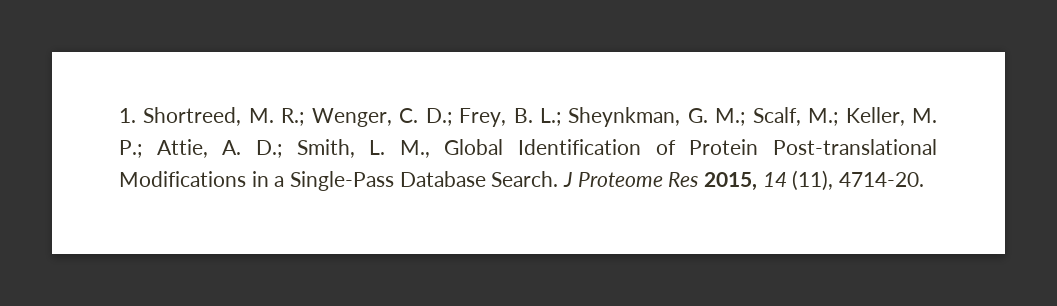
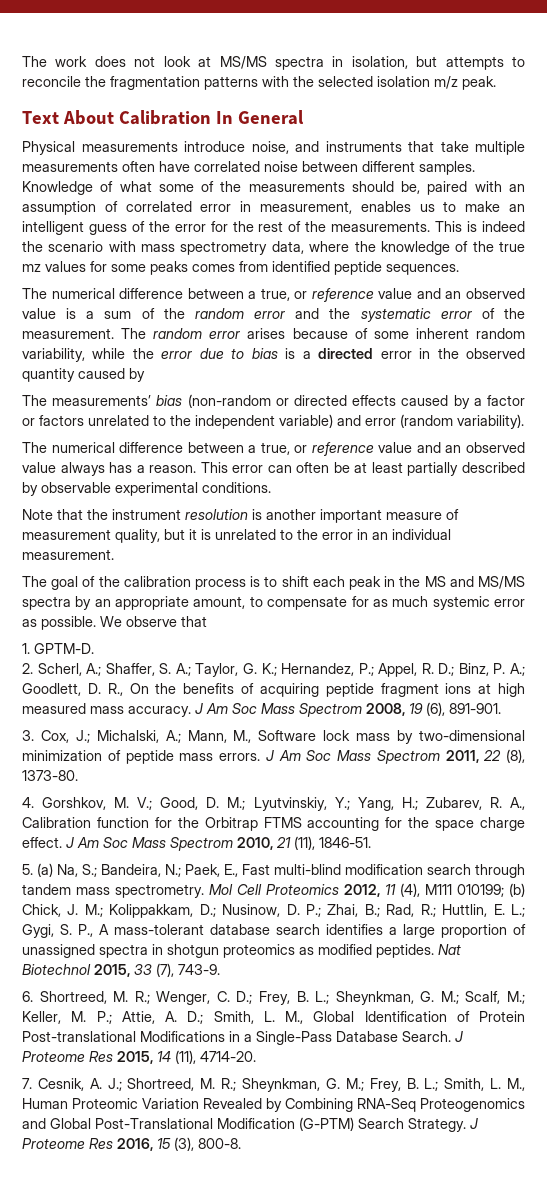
[119,108,136,123] 1. -> [22,56,525,70] [22,76,496,90] [22,110,304,125] [22,141,525,155] [22,161,475,175] [22,181,525,195] [22,201,525,215] [22,221,525,235] [22,241,525,255] [22,261,459,275] [22,288,525,302] [22,308,525,322] [22,328,525,339] [22,348,525,362] [22,368,145,382] [22,394,525,409] [22,414,524,429] [22,442,525,456] [22,462,525,476] [22,482,271,496] [22,509,459,523] [22,529,451,543] [22,549,114,560] [22,576,525,590] [22,596,525,610] [22,616,207,630] [22,643,94,654] [22,663,525,677] [22,683,525,697] [22,702,501,717] [22,730,526,744] [22,749,525,764] [22,770,78,781] [22,797,525,811] [22,817,525,831] [22,836,371,851] [22,863,525,878] [22,883,525,898] [22,904,526,918] [22,924,526,938] [22,944,461,958] [22,963,220,977] [22,991,33,1002] The work does not look at MS/MS spectra in isolation, but attempts to reconcile the fragmentation patterns with the selected isolation m/z peak. // Text About Calibration In General // Physical measurements introduce noise, and instruments that take multiple measurements often have correlated noise between different samples. Knowledge of what some of the measurements should be, paired with an assumption of correlated error in measurement, enables us to make an intelligent guess of the error for the rest of the measurements. This is indeed the scenario with mass spectrometry data, where the knowledge of the true mz values for some peaks comes from identified peptide sequences. // The numerical difference between a true, or reference value and an observed value is a sum of the random error and the systematic error of the measurement. The random error arises because of some inherent random variability, while the error due to bias is a directed error in the observed quantity caused by // The measurements’ bias (non-random or directed effects caused by a factor or factors unrelated to the independent variable) and error (random variability). // The numerical difference between a true, or reference value and an observed value always has a reason. This error can often be at least partially described by observable experimental conditions. // Note that the instrument resolution is another important measure of measurement quality, but it is unrelated to the error in an individual measurement. // The goal of the calibration process is to shift each peak in the MS and MS/MS spectra by an appropriate amount, to compensate for as much systemic error as possible. We observe that // 1. GPTM-D. // 2. Scherl, A.; Shaffer, S. A.; Taylor, G. K.; Hernandez, P.; Appel, R. D.; Binz, P. A.; Goodlett, D. R., On the benefits of acquiring peptide fragment ions at high measured mass accuracy. J Am Soc Mass Spectrom 2008, 19 (6), 891-901. // 3. Cox, J.; Michalski, A.; Mann, M., Software lock mass by two-dimensional minimization of peptide mass errors. J Am Soc Mass Spectrom 2011, 22 (8), 1373-80. // 4. Gorshkov, M. V.; Good, D. M.; Lyutvinskiy, Y.; Yang, H.; Zubarev, R. A., Calibration function for the Orbitrap FTMS accounting for the space charge effect. J Am Soc Mass Spectrom 2010, 21 (11), 1846-51. // 5. (a) Na, S.; Bandeira, N.; Paek, E., Fast multi-blind modification search through tandem mass spectrometry. Mol Cell Proteomics 2012, 11 (4), M111 010199; (b) Chick, J. M.; Kolippakkam, D.; Nusinow, D. P.; Zhai, B.; Rad, R.; Huttlin, E. L.; Gygi, S. P., A mass-tolerant database search identifies a large proportion of unassigned spectra in shotgun proteomics as modified peptides. Nat Biotechnol 2015, 33 (7), 743-9. // 6.
(925, 179) none -> [22,1078,526,1092] [22,1098,525,1112] [22,1117,478,1132] [22,1137,241,1151] // 7. Cesnik, A. J.; Shortreed, M. R.; Sheynkman, G. M.; Frey, B. L.; Smith, L. M., Human Proteomic Variation Revealed by Combining RNA-Seq Proteogenomics and Global Post-Translational Modification (G-PTM) Search Strategy. J Proteome Res 2016, 15 (3), 800-8.

